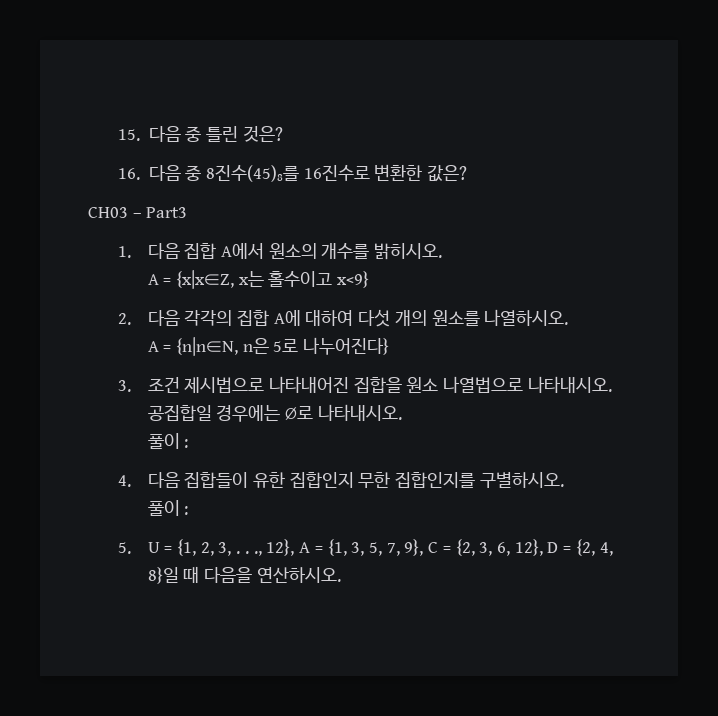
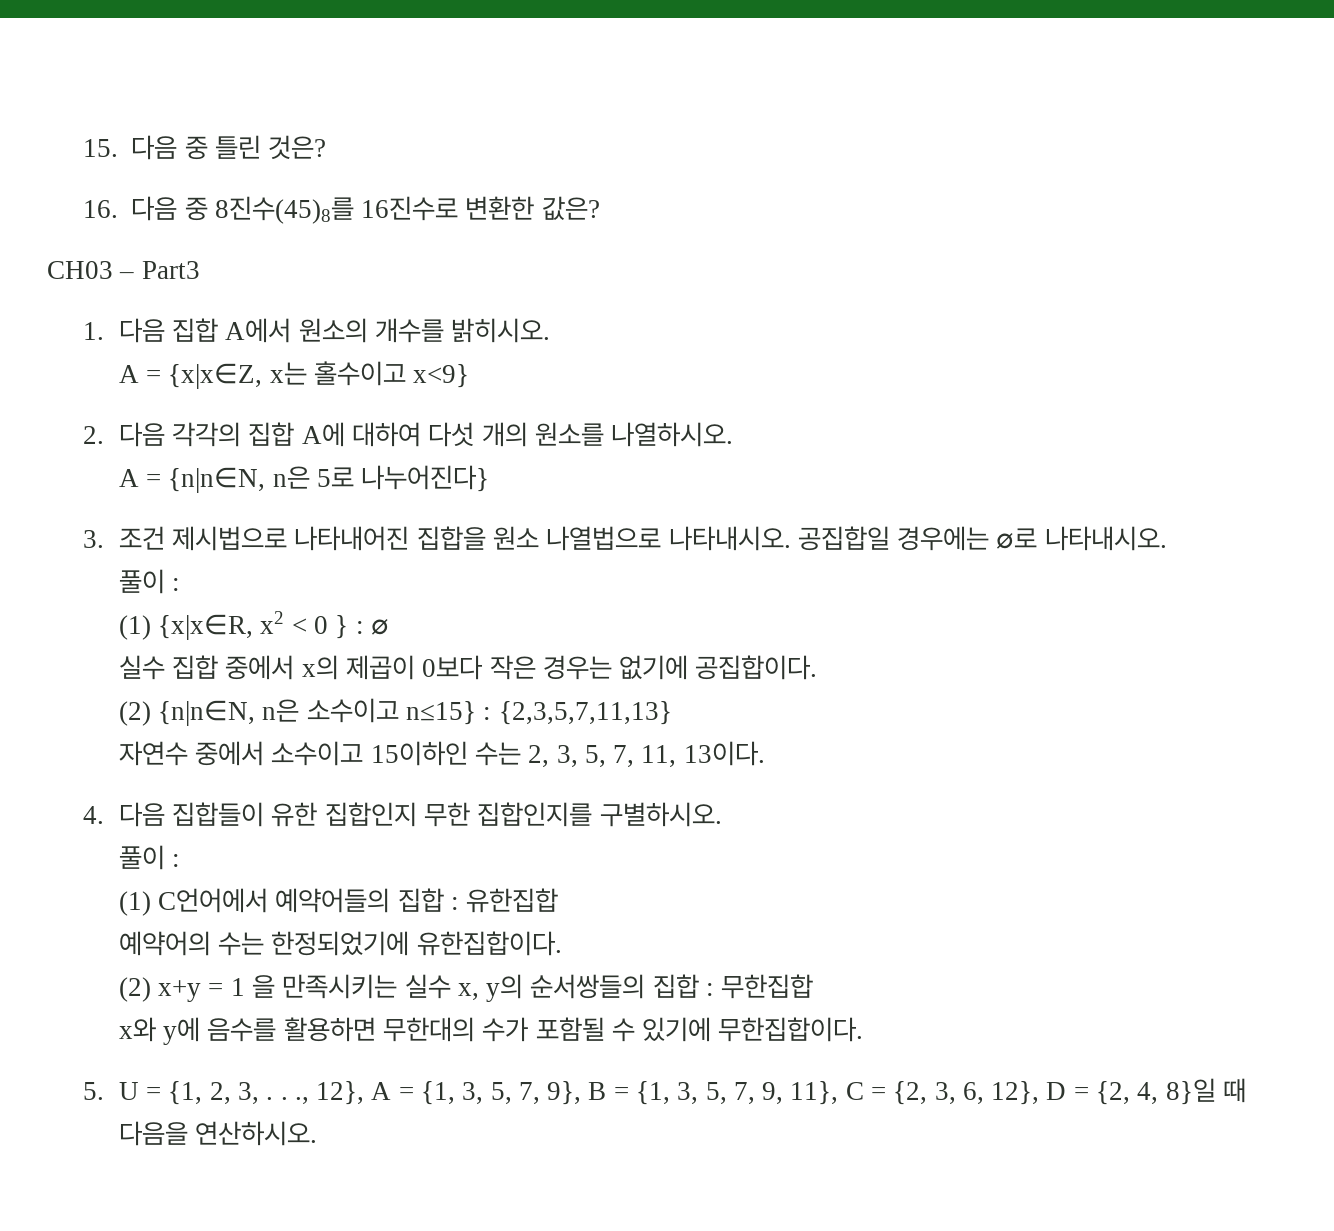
(189, 443) none -> [118,611,389,640] [118,655,818,680] [118,698,672,726] [118,741,765,768] // (1) {x|x∈R, x2 < 0 } : ∅ // 실수 집합 중에서 x의 제곱이 0보다 작은 경우는 없기에 공집합이다. // (2) {n|n∈N, n은 소수이고 n≤15} : {2,3,5,7,11,13} // 자연수 중에서 소수이고 15이하인 수는 2, 3, 5, 7, 11, 13이다.
(189, 510) none -> [118,888,559,916] [118,931,562,956] [118,974,814,1002] [118,1017,864,1045] // (1) C언어에서 예약어들의 집합 : 유한집합 // 예약어의 수는 한정되었기에 유한집합이다. // (2) x+y = 1 을 만족시키는 실수 x, y의 순서쌍들의 집합 : 무한집합 // x와 y에 음수를 활용하면 무한대의 수가 포함될 수 있기에 무한집합이다.
(424, 547) none -> [588,1081,839,1105] B = {1, 3, 5, 7, 9, 11},

